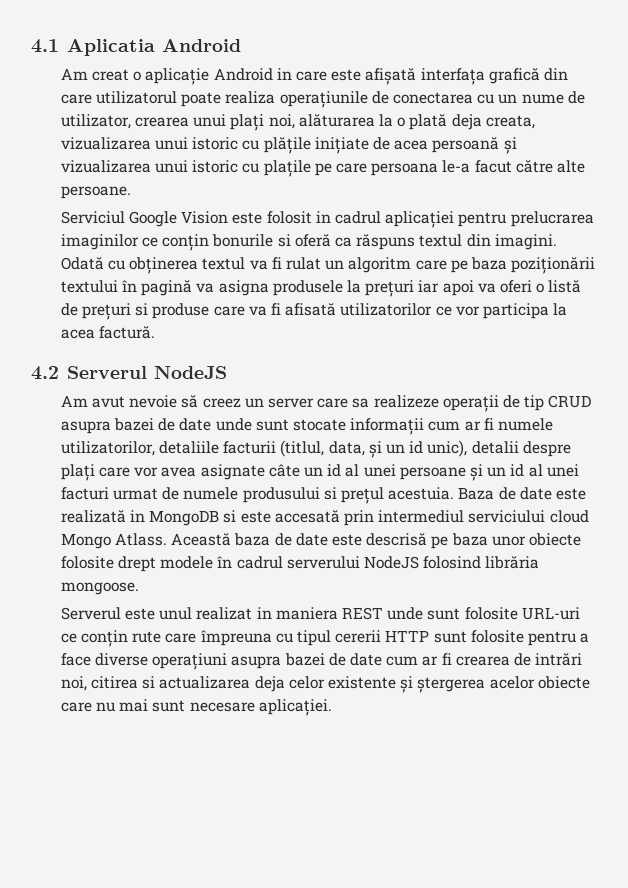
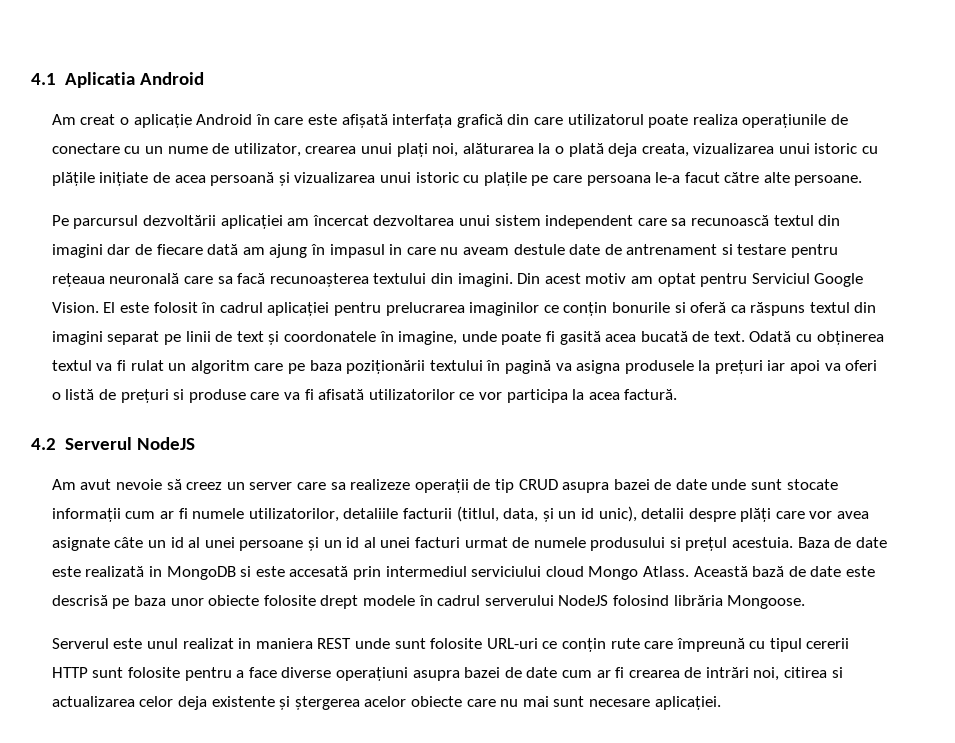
[276,68,292,80] in -> [255,114,270,125] în
[393,92,474,104] conectarea -> [51,143,120,154] conectare
[60,211,229,227] Serviciul Google Vision -> [51,215,841,229] [51,244,839,258] [51,273,864,287] [51,302,116,313] Pe parcursul dezvoltării aplicației am încercat dezvoltarea unui sistem independent care sa recunoască textul din imagini dar de fiecare dată am ajung în impasul in care nu aveam destule date de antrenament si testare pentru rețeaua neuronală care sa facă recunoașterea textului din imagini. Din acest motiv am optat pentru Serviciul Google Vision. El
[315,211,331,223] in -> [201,302,216,313] în
[494,234,557,250] imagini. -> [51,331,745,345] imagini separat pe linii de text și coordonatele în imagine, unde poate fi gasită acea bucată de text.
[60,464,95,481] plați -> [740,508,772,522] plăți
[234,533,271,546] baza -> [752,566,785,577] bază
[60,582,139,595] mongoose. -> [727,595,806,609] Mongoose.
[200,630,272,646] împreuna -> [676,638,745,652] împreună
[254,676,325,692] deja celor -> [139,696,208,710] celor deja

